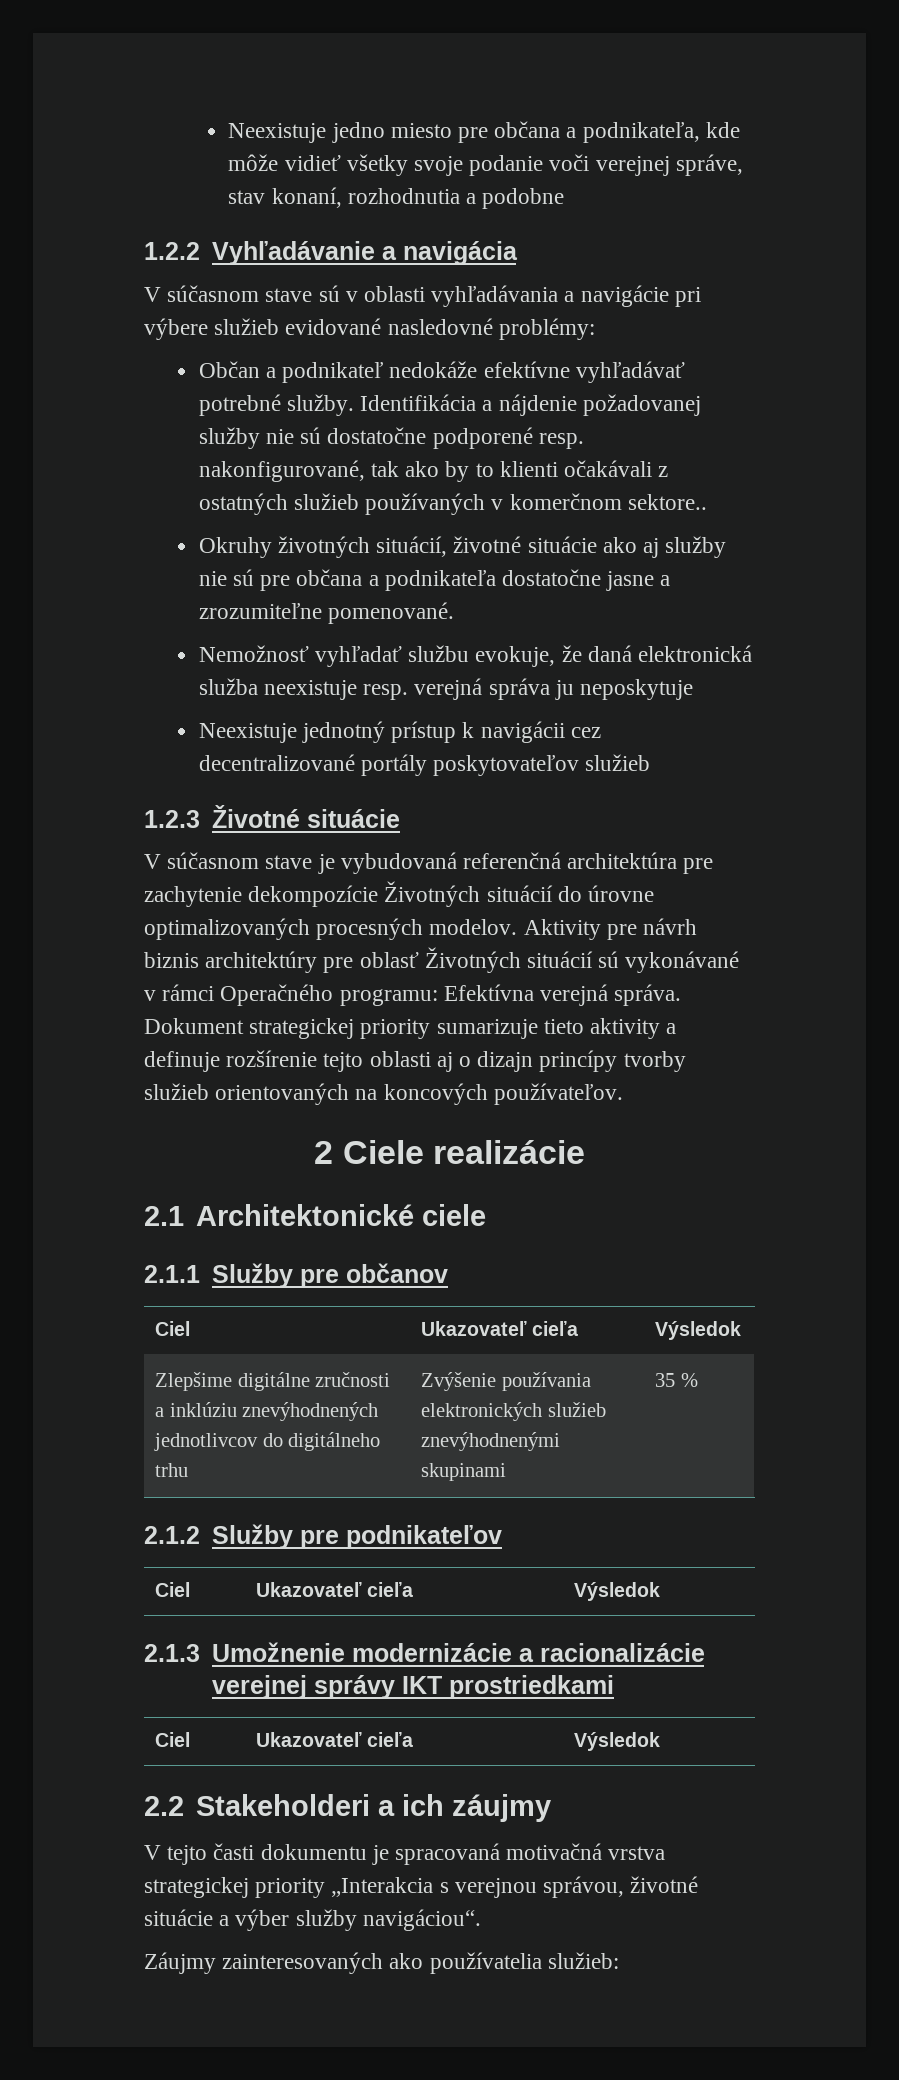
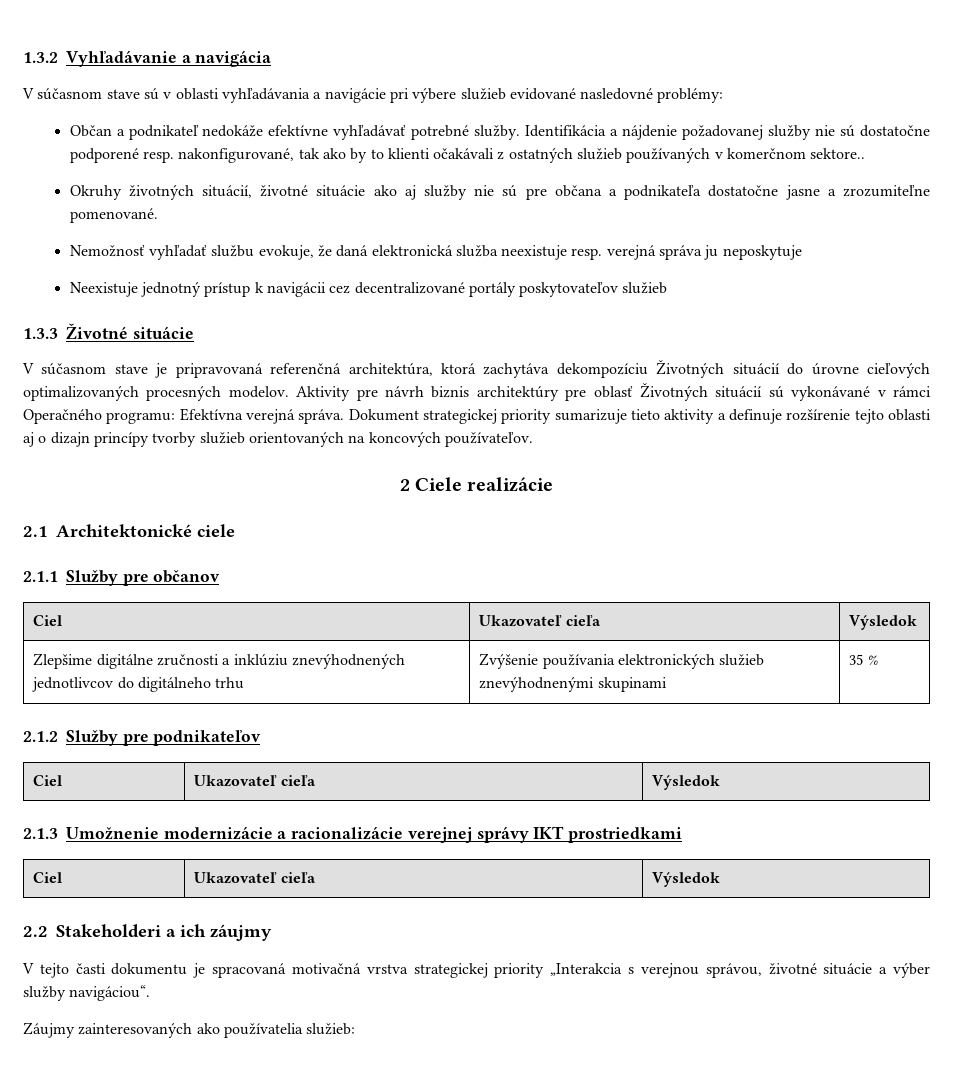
[228,121,740,143] [228,154,743,176] [228,187,565,209] [144,242,200,260] Neexistuje jedno miesto pre občana a podnikateľa, kde môže vidieť všetky svoje podanie voči verejnej správe, stav konaní, rozhodnutia a podobne // 1.2.2 -> [23,52,58,63] 1.3.2
[144,810,200,828] 1.2.3 -> [23,328,58,339] 1.3.3
[340,852,714,874] [144,885,379,907] vybudovaná referenčná architektúra pre zachytenie dekompozície -> [175,363,648,378] pripravovaná referenčná architektúra, ktorá zachytáva dekompozíciu
(655, 893) none -> [867,363,931,378] cieľových

